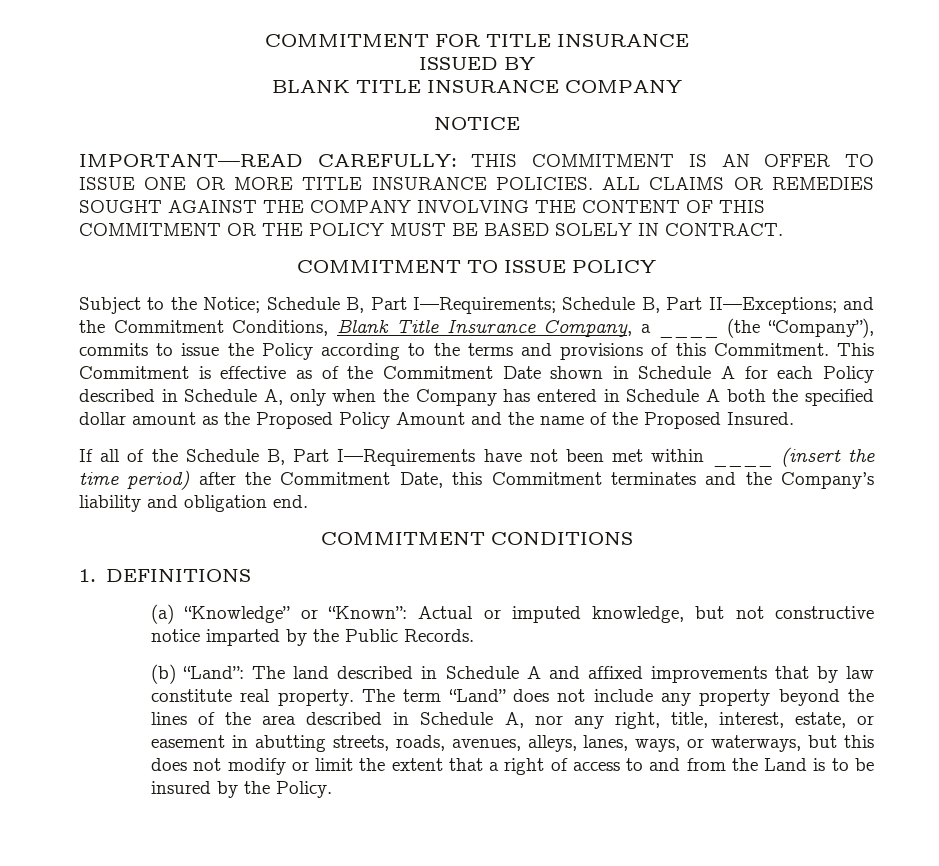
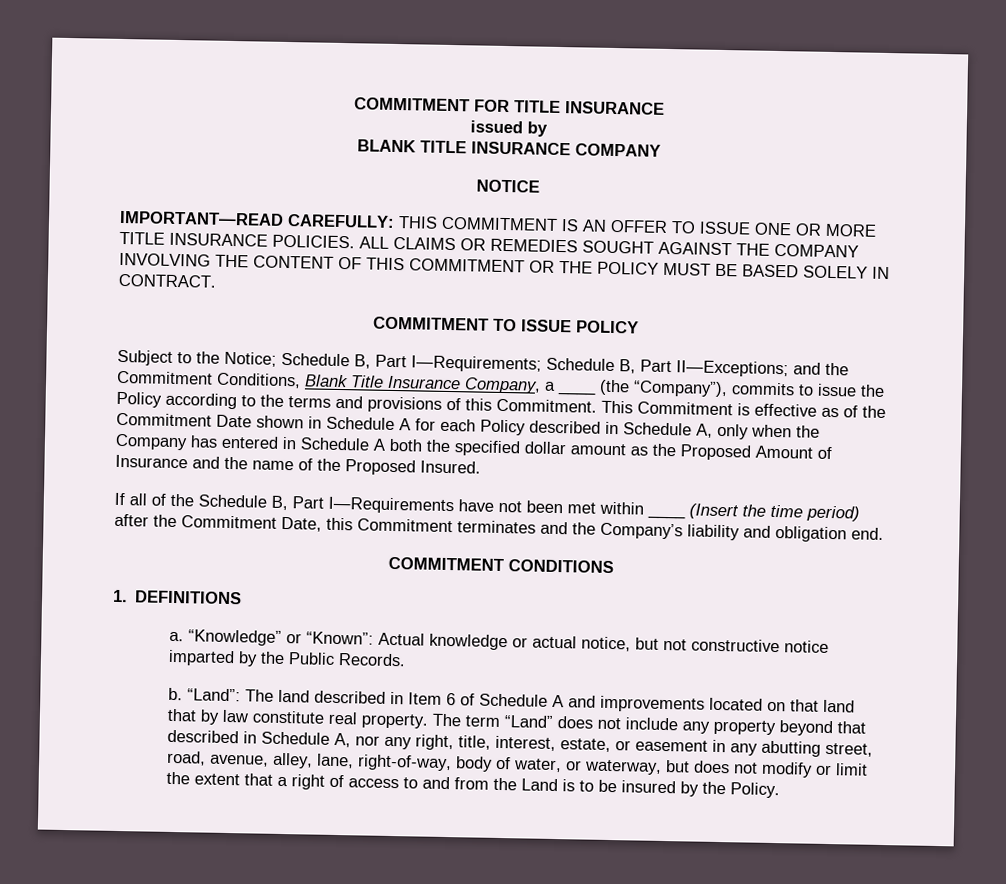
[418,57,535,70] ISSUED BY -> [470,120,548,137] issued by
[339,412,465,429] Policy Amount -> [755,445,832,460] [115,454,188,469] Amount of Insurance
[780,447,841,467] (insert -> [689,503,739,520] (Insert
[151,604,175,624] (a) -> [169,631,185,642] a.
[483,606,685,623] or imputed knowledge, -> [429,633,632,652] knowledge or actual notice,
[151,664,177,684] (b) -> [168,687,184,701] b.
[445,666,767,683] Schedule A and affixed improvements -> [408,692,856,713] Item 6 of Schedule A and improvements located on that land
[848,689,875,702] [151,712,297,725] the lines of the area -> [837,721,867,734] that
[254,735,874,752] abutting streets, roads, avenues, alleys, lanes, ways, or waterways, but this -> [730,740,874,757] [167,750,691,775] any abutting street, road, avenue, alley, lane, right-of-way, body of water, or waterway, but

